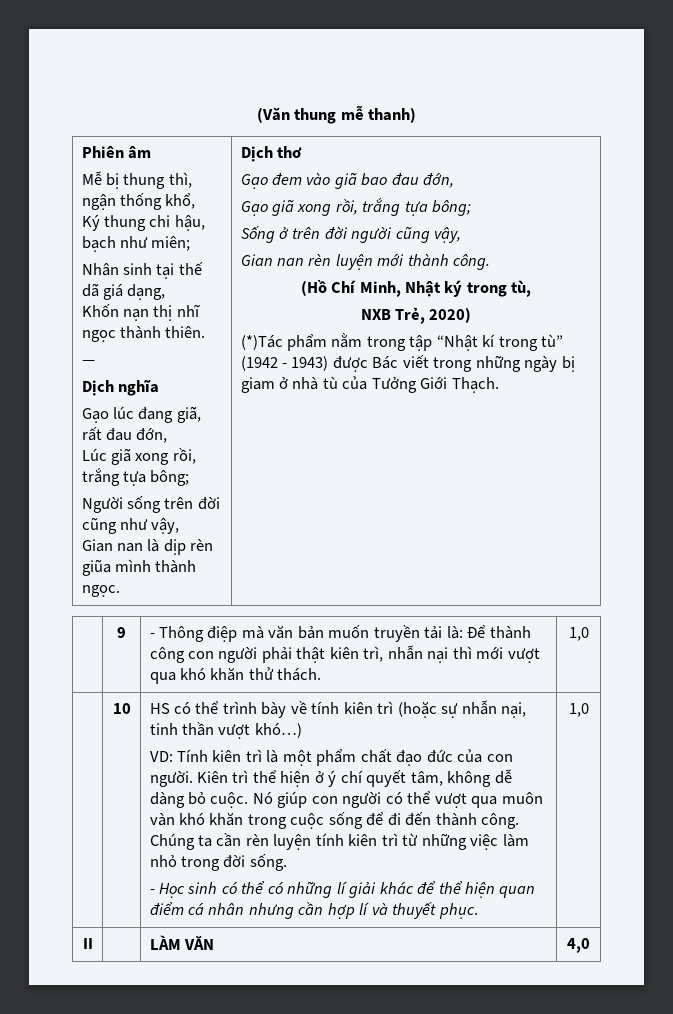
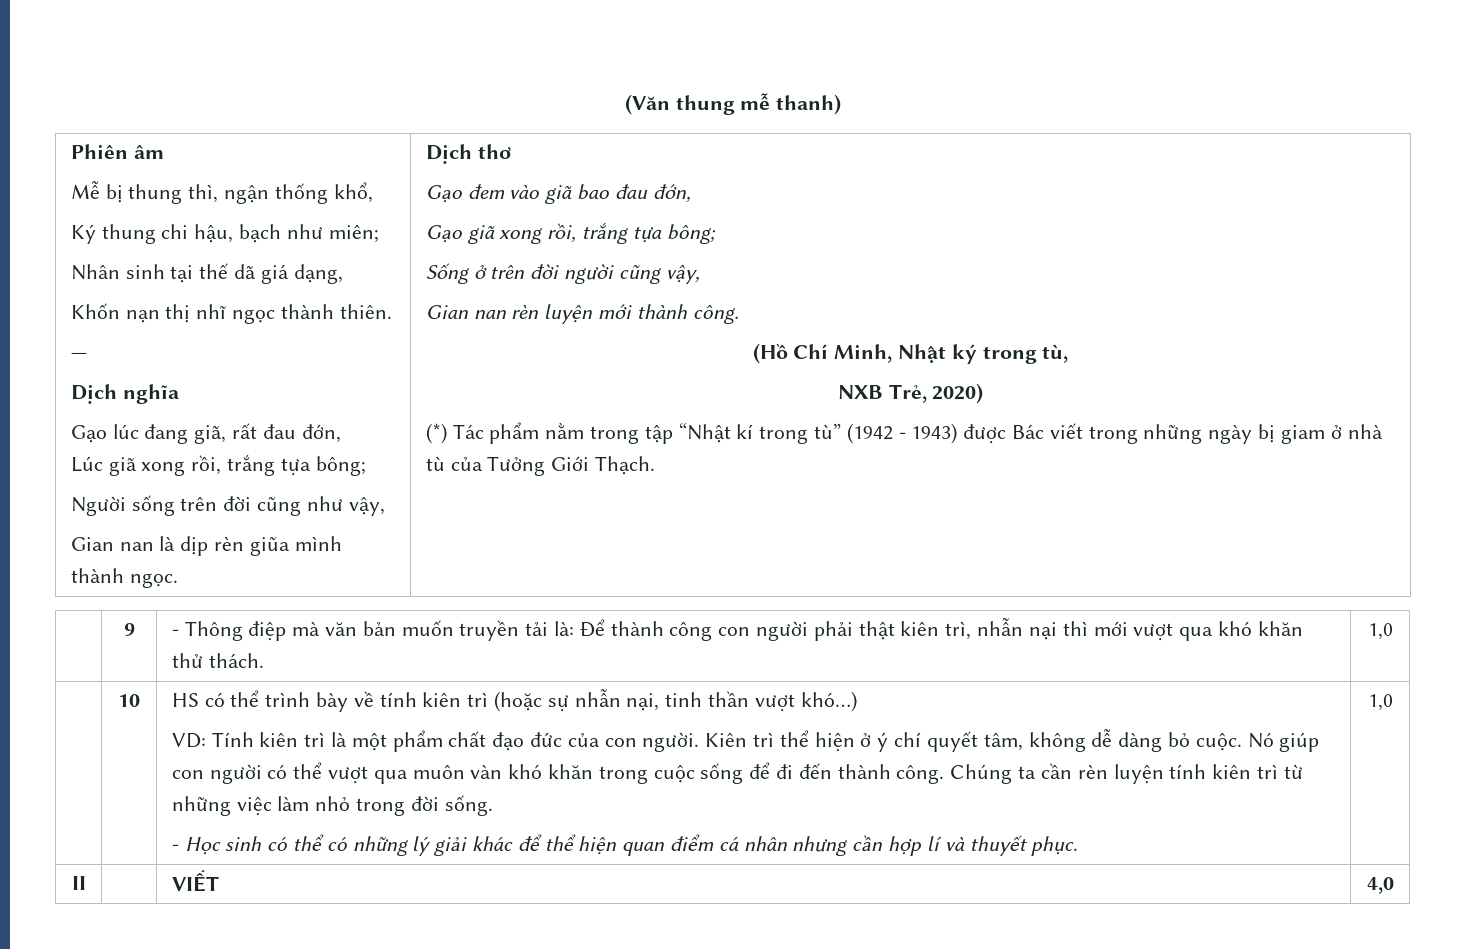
[240,335,283,350] (*)Tác -> [425,423,484,444] (*) Tác
[336,881,347,894] lí -> [412,836,432,856] lý
[149,935,215,950] LÀM VĂN -> [171,869,219,892] VIẾT

